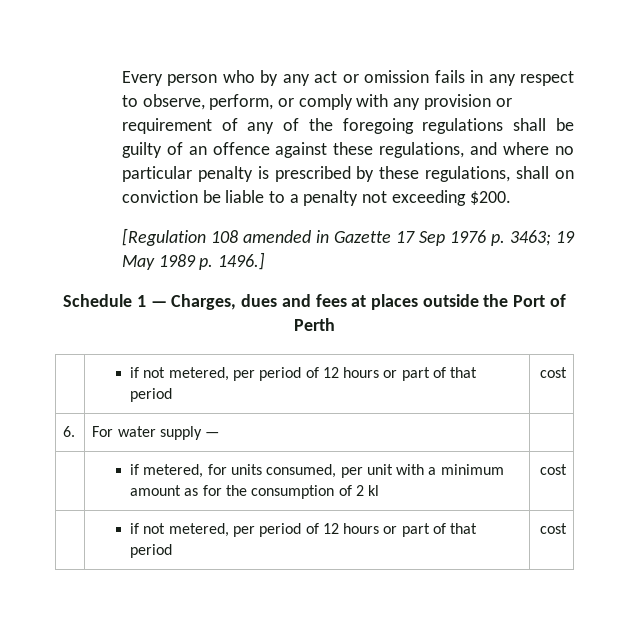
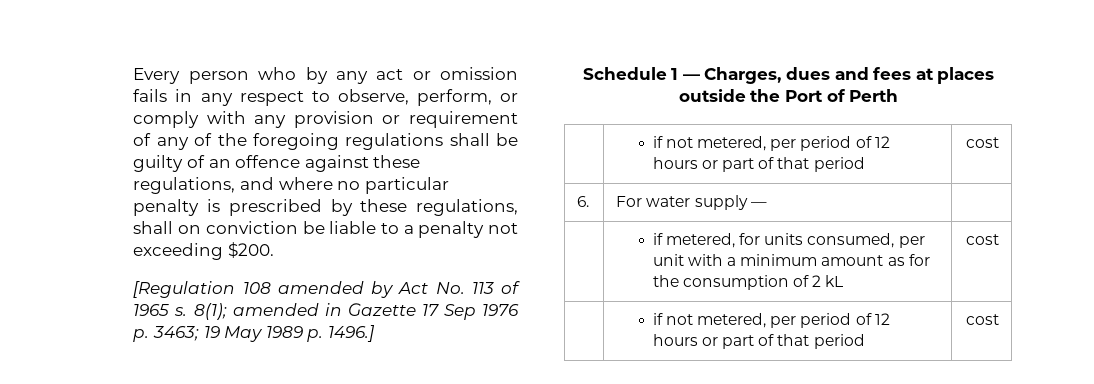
(311, 236) none -> [371,281,521,298] [133,303,319,320] by Act No. 113 of 1965 s. 8(1); amended
[368,485,380,496] kl -> [825,275,844,287] kL

